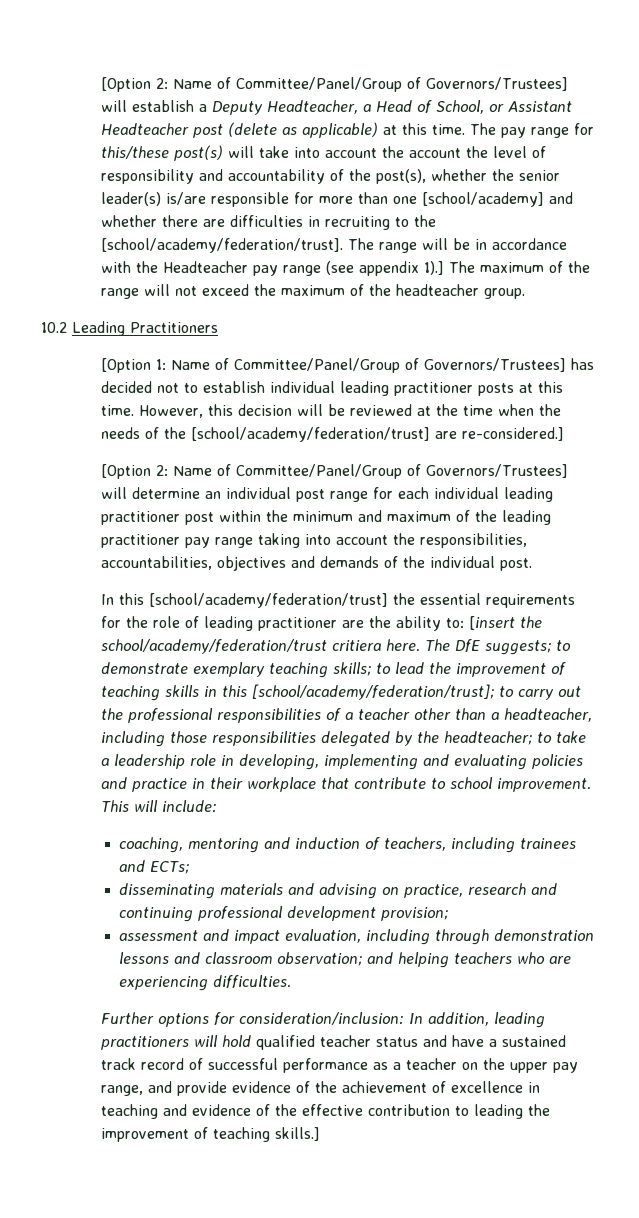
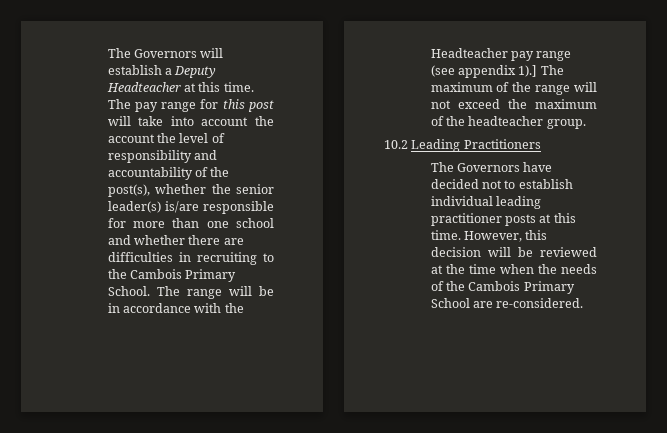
[101,77,569,92] [101,100,573,115] [101,122,379,138] [Option 2: Name of Committee/Panel/Group of Governors/Trustees] will establish a Deputy Headteacher, a Head of School, or Assistant Headteacher post (delete as applicable) -> [107,48,224,58] [107,65,217,78] [106,82,181,92] The Governors will establish a Deputy Headteacher
[101,145,224,161] this/these post(s) -> [222,99,275,112] this post
[422,192,545,207] [school/academy] -> [236,218,274,228] school
[101,238,344,253] [school/academy/federation/trust]. -> [129,269,237,282] [107,286,150,296] Cambois Primary School.
[101,358,595,373] [Option 1: Name of Committee/Panel/Group of Governors/Trustees] has -> [430,162,553,172] The Governors have
[191,427,565,442] [101,464,569,479] [101,487,554,502] [101,510,552,525] [101,533,528,548] [101,556,533,571] [101,593,576,608] [101,616,543,631] [101,639,572,655] [101,662,567,678] [101,684,582,701] [101,708,593,723] [101,731,587,747] [101,754,584,770] [101,777,592,792] [101,800,218,813] [119,837,577,853] [119,860,190,874] [119,883,558,899] [119,906,449,922] [119,929,595,945] [119,952,572,968] [119,975,292,991] [101,1012,546,1028] [101,1035,567,1050] [101,1058,579,1073] [101,1081,541,1096] [101,1104,551,1119] [101,1127,321,1142] [school/academy/federation/trust] are re-considered.] // [Option 2: Name of Committee/Panel/Group of Governors/Trustees] will determine an individual post range for each individual leading practitioner post within the minimum and maximum of the leading practitioner pay range taking into account the responsibilities, accountabilities, objectives and demands of the individual post. // In this [school/academy/federation/trust] the essential requirements for the role of leading practitioner are the ability to: [insert the school/academy/federation/trust critiera here. The DfE suggests; to demonstrate exemplary teaching skills; to lead the improvement of teaching skills in this [school/academy/federation/trust]; to carry out the professional responsibilities of a teacher other than a headteacher, including those responsibilities delegated by the headteacher; to take a leadership role in developing, implementing and evaluating policies and practice in their workplace that contribute to school improvement. This will include: // coaching, mentoring and induction of teachers, including trainees and ECTs; // disseminating materials and advising on practice, research and continuing professional development provision; // assessment and impact evaluation, including through demonstration lessons and classroom observation; and helping teachers who are experiencing difficulties. // Further options for consideration/inclusion: In addition, leading practitioners will hold qualified teacher status and have a sustained track record of successful performance as a teacher on the upper pay range, and provide evidence of the achievement of excellence in teaching and evidence of the effective contribution to leading the improvement of teaching skills.] -> [468,281,575,294] [430,298,584,308] Cambois Primary School are re-considered.

